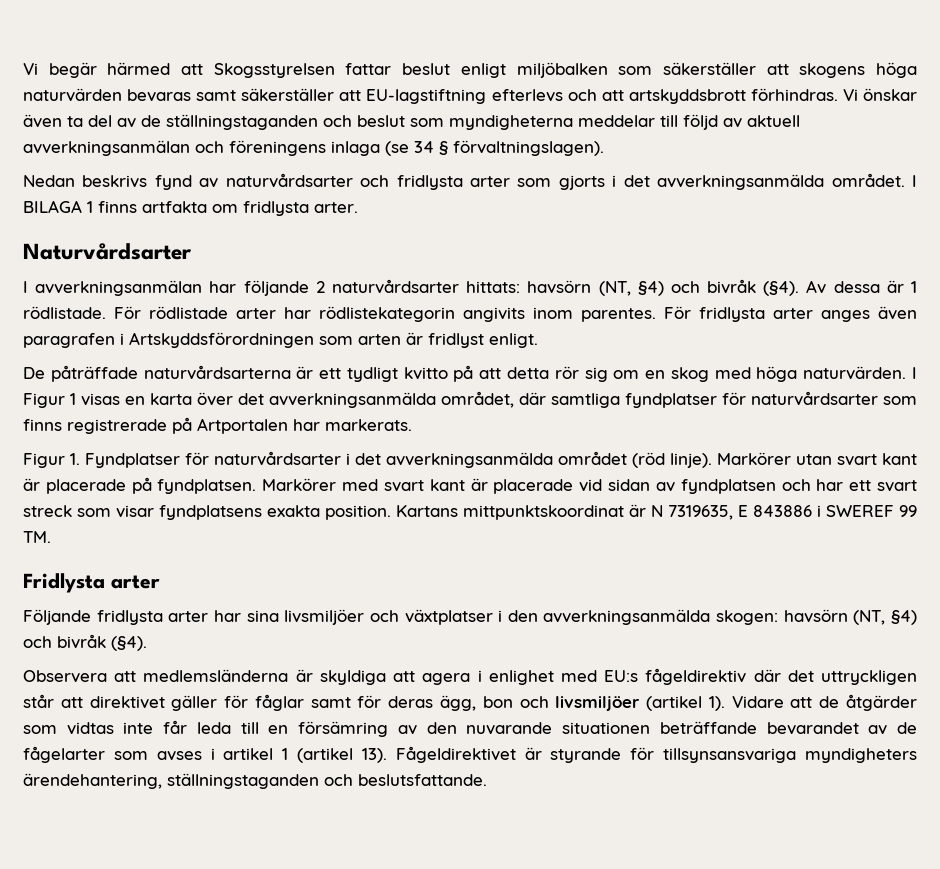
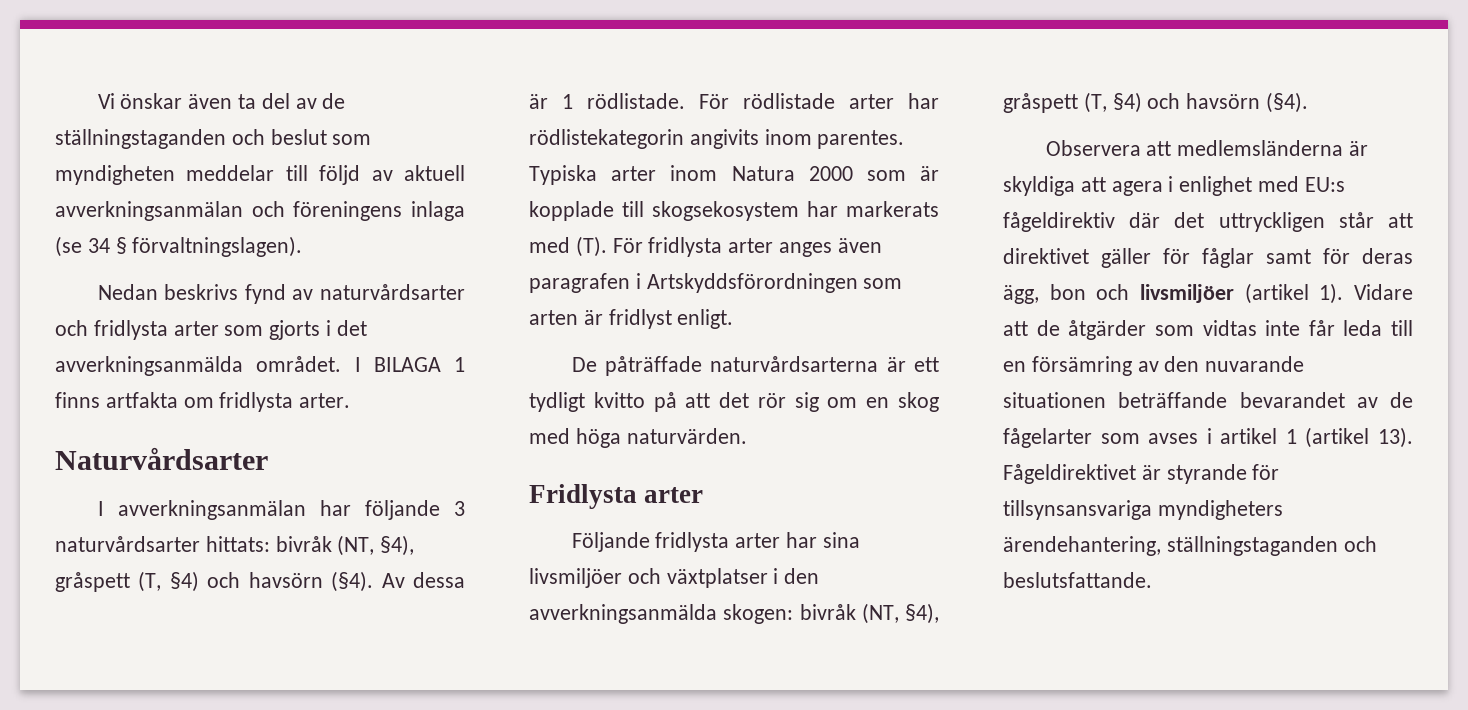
[23,62,918,78] [23,88,858,104] Vi begär härmed att Skogsstyrelsen fattar beslut enligt miljöbalken som säkerställer att skogens höga naturvärden bevaras samt säkerställer att EU-lagstiftning efterlevs och att artskyddsbrott förhindras. Vi -> [97,93,115,109] Vi
[449,115,573,130] myndigheterna -> [55,165,175,185] myndigheten
[315,281,325,293] 2 -> [454,501,466,516] 3
[527,279,757,296] havsörn (NT, §4) och bivråk -> [275,535,415,556] [55,571,323,592] bivråk (NT, §4), gråspett (T, §4) och havsörn
(656, 315) none -> [529,165,939,185] [529,201,939,221] [529,236,607,257] Typiska arter inom Natura 2000 som är kopplade till skogsekosystem har markerats med (T).
[506,367,549,379] detta -> [719,392,750,408] det
[912,367,918,379] [23,391,917,408] [23,417,412,434] [23,451,917,468] [23,477,918,494] [23,504,917,520] [23,531,51,543] I Figur 1 visas en karta över det avverkningsanmälda området, där samtliga fyndplatser för naturvårdsarter som finns registrerade på Artportalen har markerats. // Figur 1. Fyndplatser för naturvårdsarter i det avverkningsanmälda området (röd linje). Markörer utan svart kant är placerade på fyndplatsen. Markörer med svart kant är placerade vid sidan av fyndplatsen och har ett svart streck som visar fyndplatsens exakta position. Kartans mittpunktskoordinat är N 7319635, E 843886 i SWEREF 99 TM. -> (747, 436) none
[783,609,917,625] [23,634,106,649] havsörn (NT, §4) och bivråk -> [799,603,939,624] [1003,92,1261,113] bivråk (NT, §4), gråspett (T, §4) och havsörn

